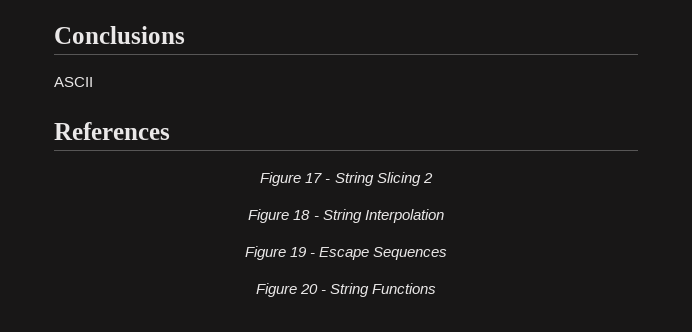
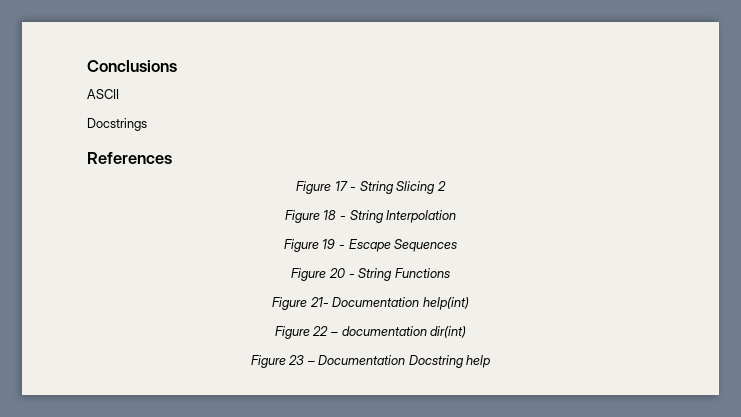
(93, 82) none -> [87,118,147,131] // Docstrings
(437, 288) none -> [272,297,469,310] [274,326,467,339] [250,355,491,368] // Figure 21- Documentation help(int) // Figure 22 – documentation dir(int) // Figure 23 – Documentation Docstring help

